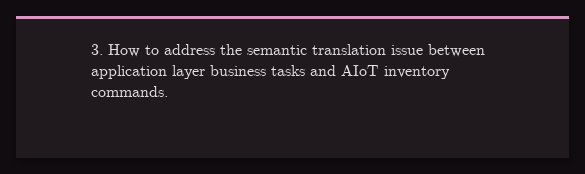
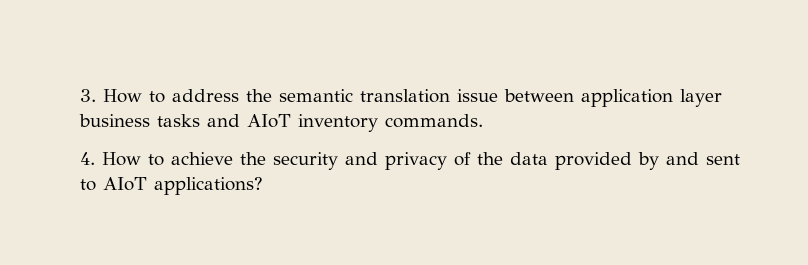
(168, 91) none -> [79,152,740,170] [79,177,263,195] // 4. How to achieve the security and privacy of the data provided by and sent to AIoT applications?

